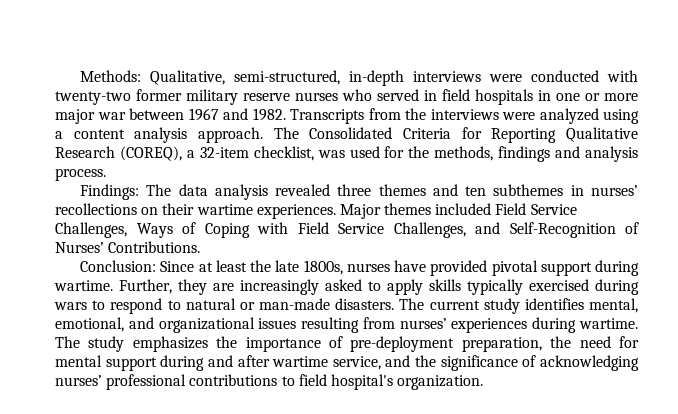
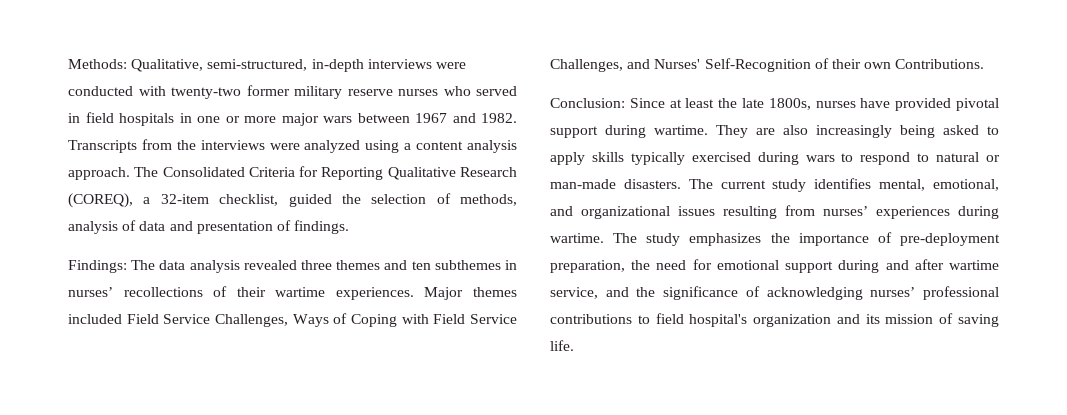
[97,112,126,120] war -> [323,116,352,123] wars
[317,146,639,162] [55,168,106,181] was used for the methods, findings and analysis process. -> [288,193,517,207] [68,220,350,234] guided the selection of methods, analysis of data and presentation of findings.
[141,207,159,215] on -> [213,286,228,297] of
(500, 228) none -> [654,59,701,69] Nurses'
[55,242,104,253] Nurses’ -> [831,59,892,69] their own
[119,279,319,295] Further, they are increasingly -> [716,125,935,138] They are also increasingly being
[55,355,102,367] mental -> [716,260,779,270] emotional
[397,375,484,390] organization. -> [753,313,999,327] [550,340,574,351] organization and its mission of saving life.

